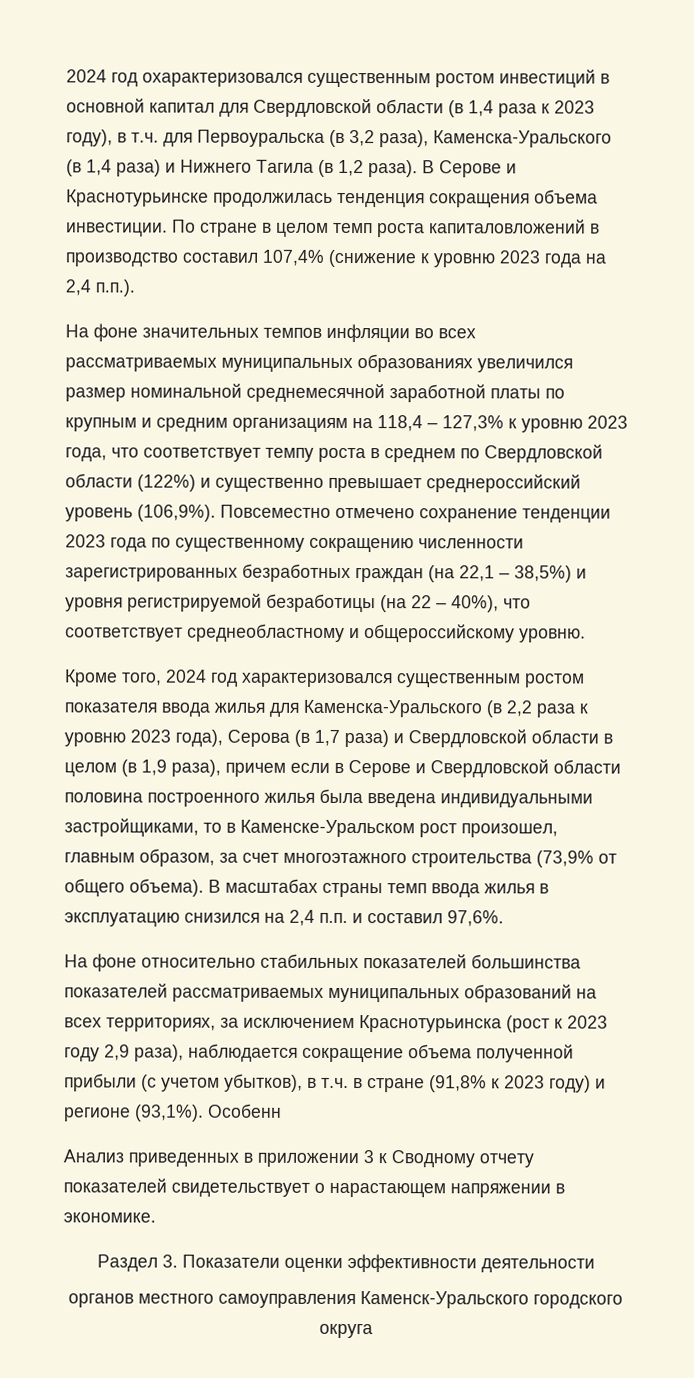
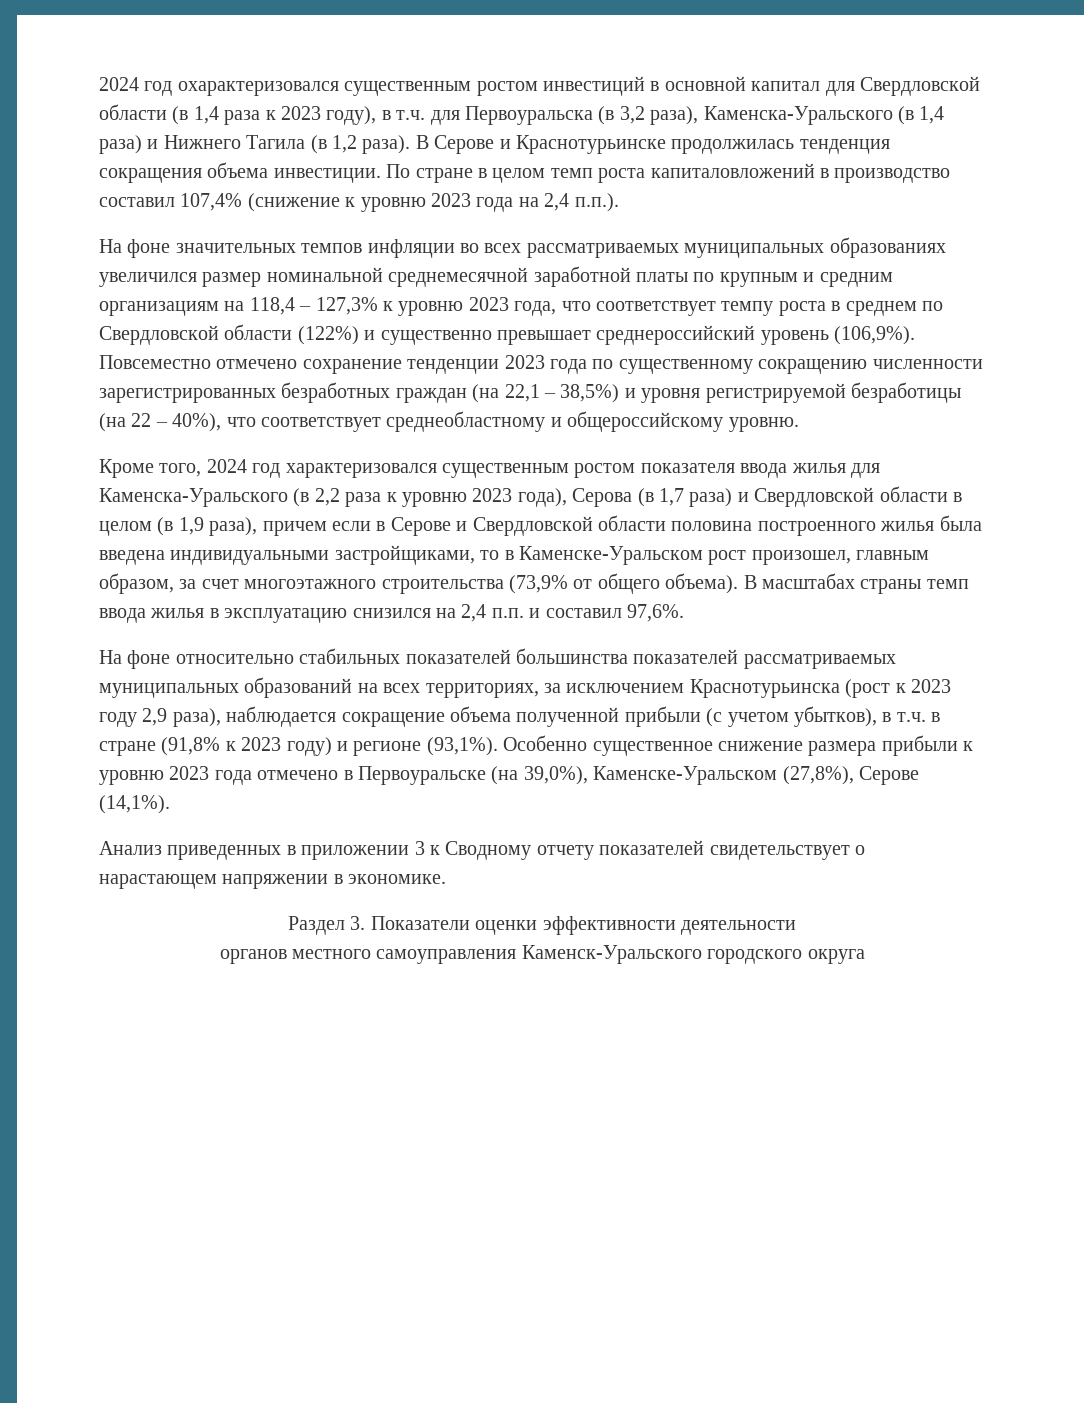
[208,1103,282,1118] Особенн -> [503,735,974,756] [99,766,919,785] [99,795,170,814] Особенно существенное снижение размера прибыли к уровню 2023 года отмечено в Первоуральске (на 39,0%), Каменске-Уральском (27,8%), Серове (14,1%).

